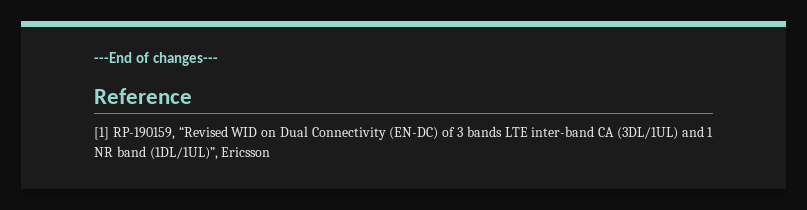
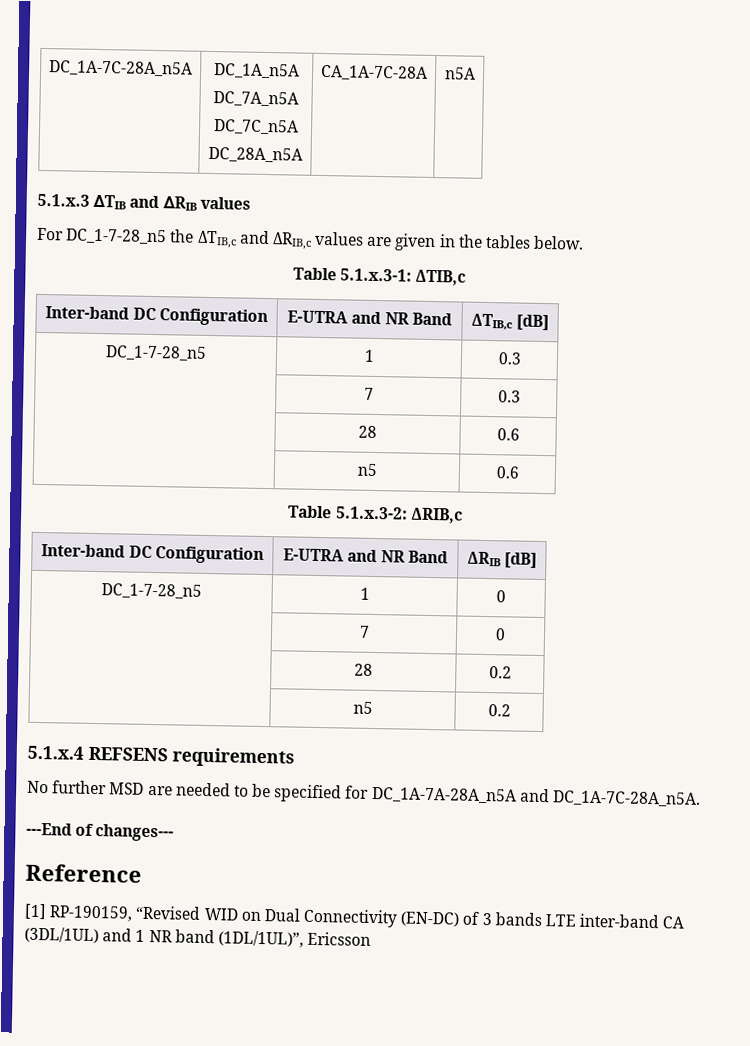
(94, 57) none -> [49,60,193,77] [213,63,300,79] [213,91,299,107] [212,119,299,135] [207,146,303,163] [320,64,428,81] [443,67,476,80] [37,193,251,211] [37,227,585,252] [292,267,467,286] [45,306,268,327] [287,310,452,326] [470,313,550,332] [105,345,207,361] [363,349,375,362] [497,352,522,365] [363,387,374,400] [497,390,521,403] [358,425,377,439] [496,428,520,441] [356,463,378,477] [495,466,520,479] [288,505,463,524] [41,544,264,564] [283,548,448,564] [466,551,538,569] [101,583,202,599] [359,587,370,600] [496,590,506,603] [358,625,370,638] [495,628,506,641] [354,663,373,676] [488,666,512,679] [352,701,373,714] [487,704,511,717] [27,745,295,768] [27,780,702,807] DC_1A-7C-28A_n5A | DC_1A_n5A // DC_7A_n5A // DC_7C_n5A // DC_28A_n5A | CA_1A-7C-28A | n5A // 5.1.x.3 ∆TIB and ∆RIB values // For DC_1-7-28_n5 the ΔTIB,c and ΔRIB,c values are given in the tables below. // Table 5.1.x.3-1: ΔTIB,c // Inter-band DC Configuration | E-UTRA and NR Band | ΔTIB,c [dB] // DC_1-7-28_n5 | 1 | 0.3 // | 7 | 0.3 // | 28 | 0.6 // | n5 | 0.6 // Table 5.1.x.3-2: ΔRIB,c // Inter-band DC Configuration | E-UTRA and NR Band | ΔRIB [dB] // DC_1-7-28_n5 | 1 | 0 // | 7 | 0 // | 28 | 0.2 // | n5 | 0.2 // 5.1.x.4 REFSENS requirements // No further MSD are needed to be specified for DC_1A-7A-28A_n5A and DC_1A-7C-28A_n5A. //

